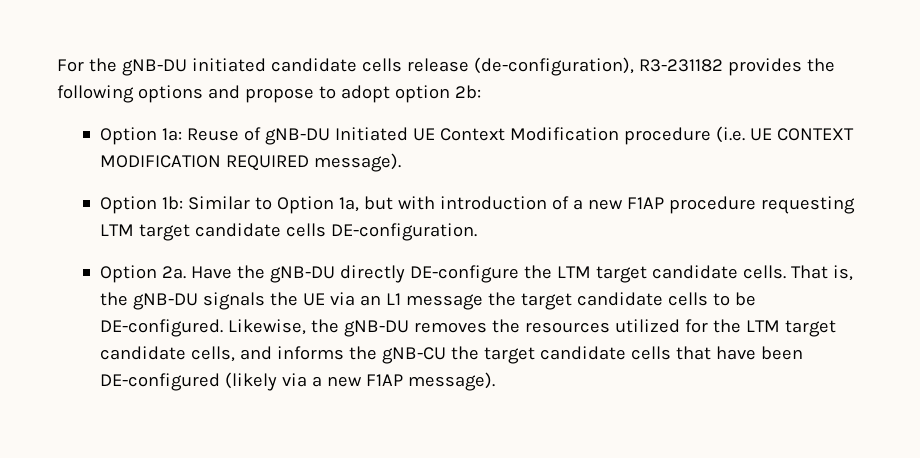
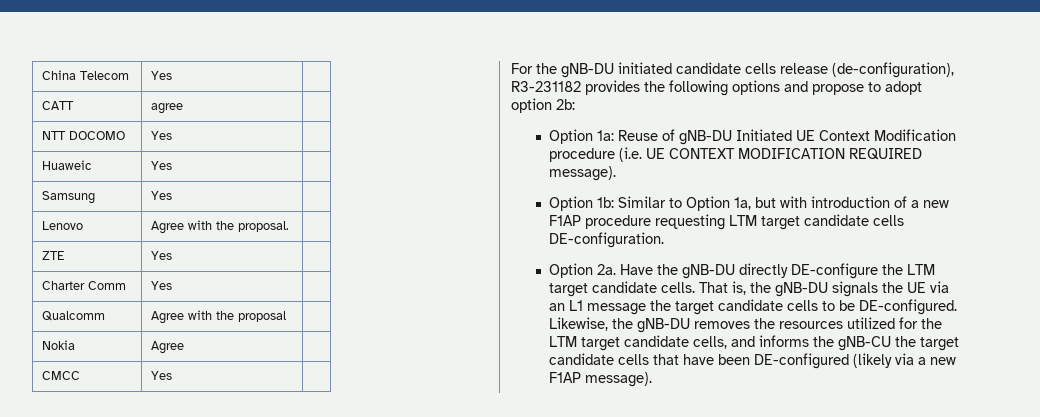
(57, 65) none -> [42,70,130,80] [151,71,173,80] [42,101,75,110] [151,103,184,114] [42,131,126,140] [151,131,173,140] [42,160,93,170] [151,161,173,170] [42,191,96,204] [151,191,173,200] [42,221,84,230] [151,220,290,234] [42,251,65,260] [151,251,173,260] [42,281,127,290] [151,281,173,290] [42,311,106,321] [151,310,287,324] [42,340,76,350] [151,341,185,354] [42,371,81,380] [151,371,173,380] China Telecom | Yes | // CATT | agree | // NTT DOCOMO | Yes | // Huaweic | Yes | // Samsung | Yes | // Lenovo | Agree with the proposal. | // ZTE | Yes | // Charter Comm | Yes | // Qualcomm | Agree with the proposal | // Nokia | Agree | // CMCC | Yes | //

